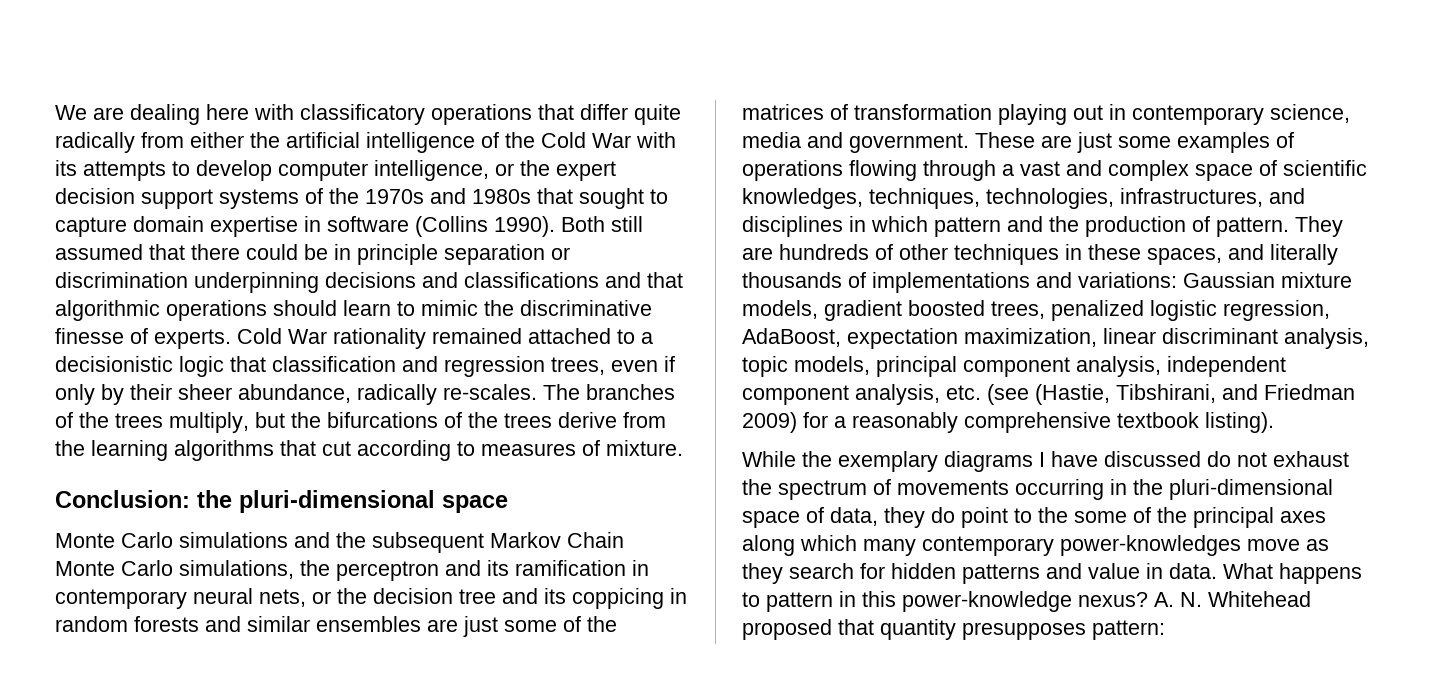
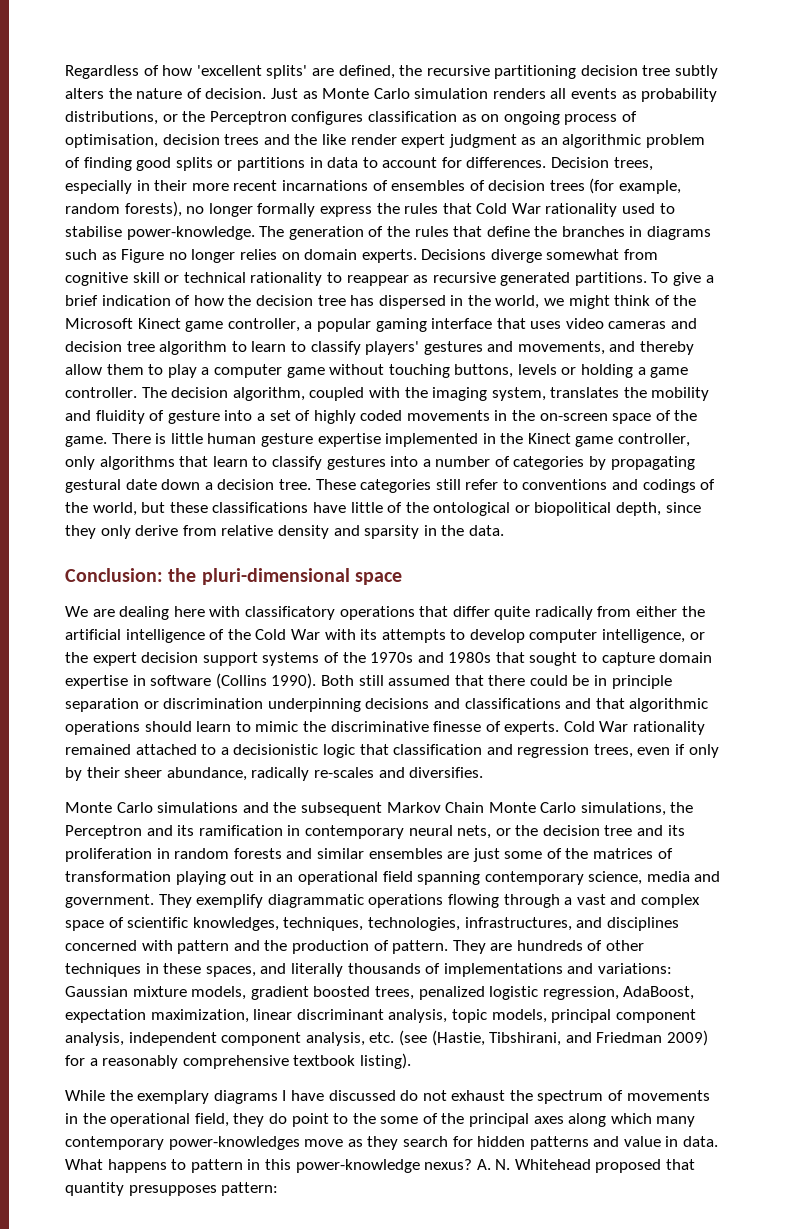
(55, 112) none -> [65,65,719,79] [65,88,718,102] [65,111,637,125] [65,134,706,148] [65,157,653,171] [65,178,682,194] [65,201,675,217] [65,226,712,240] [65,249,659,263] [65,272,714,286] [65,295,697,309] [65,318,698,332] [65,341,695,355] [65,364,689,378] [65,387,710,401] [65,410,698,424] [65,433,691,447] [65,456,695,470] [65,479,716,493] [65,502,701,516] [65,525,504,539] [65,568,403,585] Regardless of how 'excellent splits' are defined, the recursive partitioning decision tree subtly alters the nature of decision. Just as Monte Carlo simulation renders all events as probability distributions, or the Perceptron configures classification as on ongoing process of optimisation, decision trees and the like render expert judgment as an algorithmic problem of finding good splits or partitions in data to account for differences. Decision trees, especially in their more recent incarnations of ensembles of decision trees (for example, random forests), no longer formally express the rules that Cold War rationality used to stabilise power-knowledge. The generation of the rules that define the branches in diagrams such as Figure no longer relies on domain experts. Decisions diverge somewhat from cognitive skill or technical rationality to reappear as recursive generated partitions. To give a brief indication of how the decision tree has dispersed in the world, we might think of the Microsoft Kinect game controller, a popular gaming interface that uses video cameras and decision tree algorithm to learn to classify players' gestures and movements, and thereby allow them to play a computer game without touching buttons, levels or holding a game controller. The decision algorithm, coupled with the imaging system, translates the mobility and fluidity of gesture into a set of highly coded movements in the on-screen space of the game. There is little human gesture expertise implemented in the Kinect game controller, only algorithms that learn to classify gestures into a number of categories by propagating gestural date down a decision tree. These categories still refer to conventions and codings of the world, but these classifications have little of the ontological or biopolitical depth, since they only derive from relative density and sparsity in the data. // Conclusion: the pluri-dimensional space //
[443,384,675,400] [55,412,666,433] [55,440,683,461] [55,490,508,513] re-scales. The branches of the trees multiply, but the bifurcations of the trees derive from the learning algorithms that cut according to measures of mixture. // Conclusion: the pluri-dimensional space -> [313,767,484,778] re-scales and diversifies.
[336,561,439,581] perceptron -> [65,825,142,839] Perceptron
[572,588,664,609] coppicing -> [65,848,152,862] proliferation
(1126, 112) none -> [276,871,481,885] an operational field spanning
[975,132,1294,153] These are just some examples of -> [158,894,364,908] They exemplify diagrammatic
[849,216,928,232] in which -> [65,940,173,951] concerned with
[1015,479,1333,500] [742,507,878,528] occurring in the pluri-dimensional space of data, -> [65,1113,229,1127] in the operational field,

